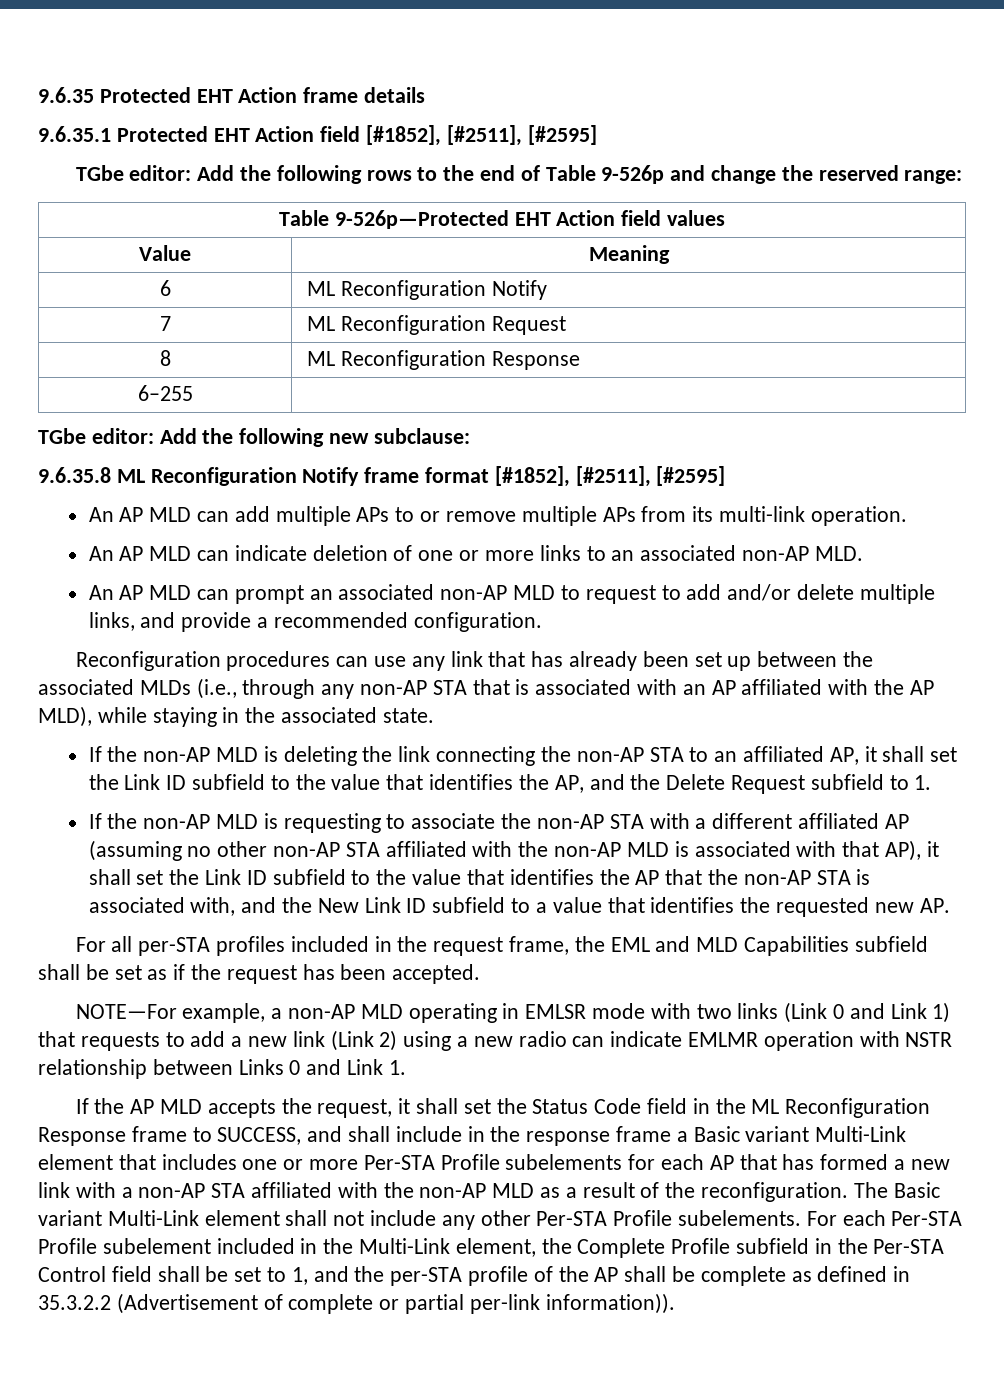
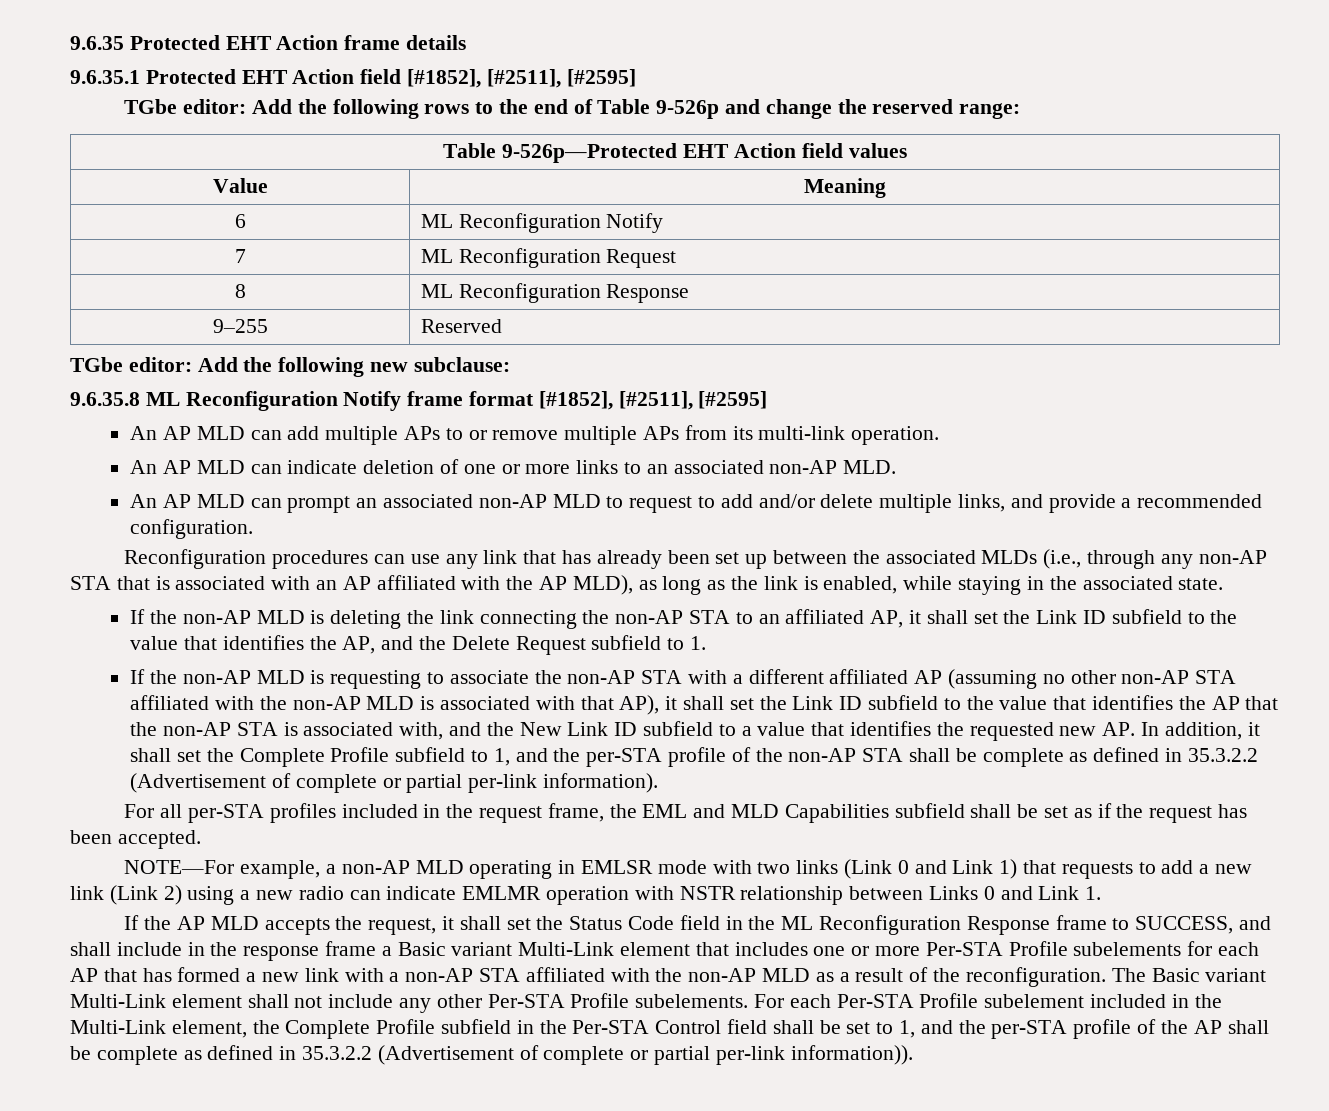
[137,385,193,401] 6–255 | -> [212,319,268,333] [420,319,502,333] 9–255 | Reserved
(92, 716) none -> [638,576,898,595] as long as the link is enabled,
(950, 905) none -> [1141,722,1260,740] [130,747,1258,767] [130,773,658,793] In addition, it shall set the Complete Profile subfield to 1, and the per-STA profile of the non-AP STA shall be complete as defined in 35.3.2.2 (Advertisement of complete or partial per-link information).

